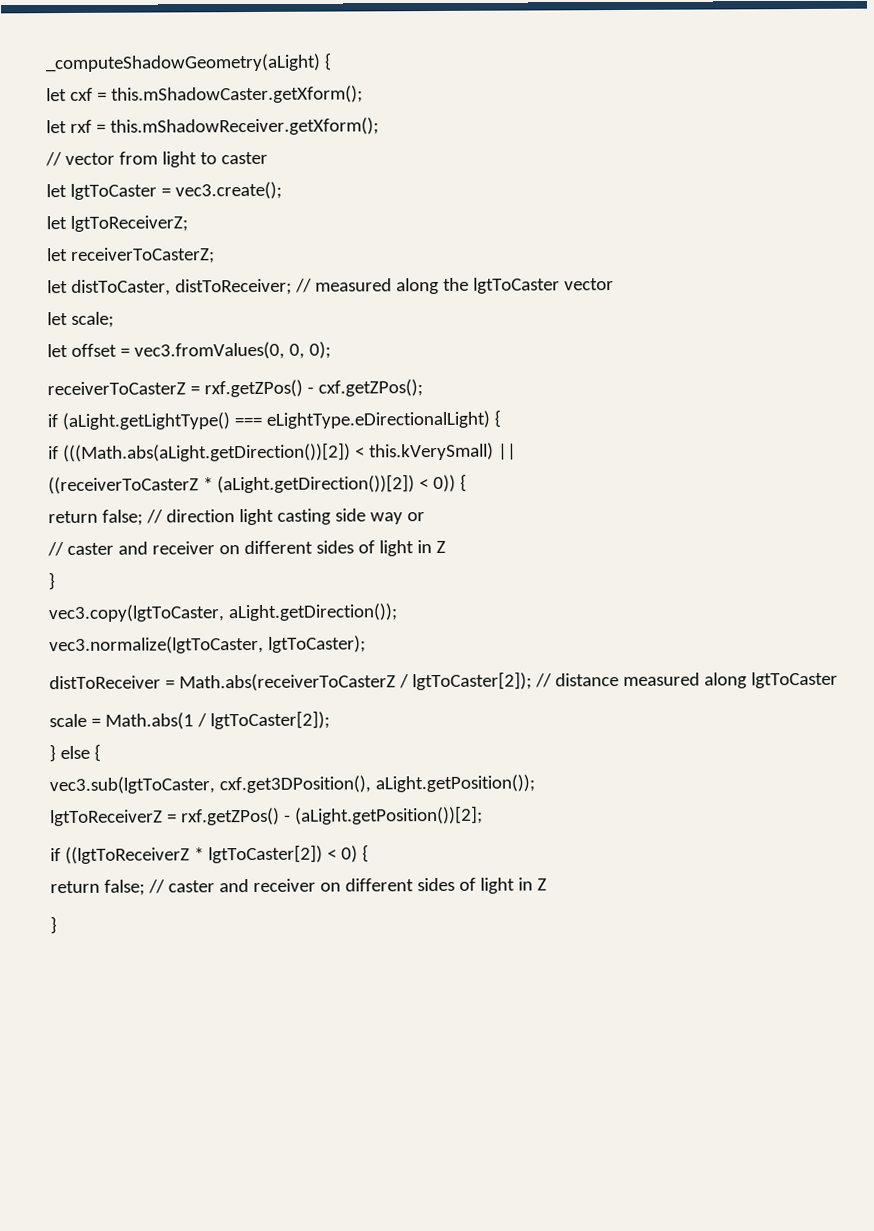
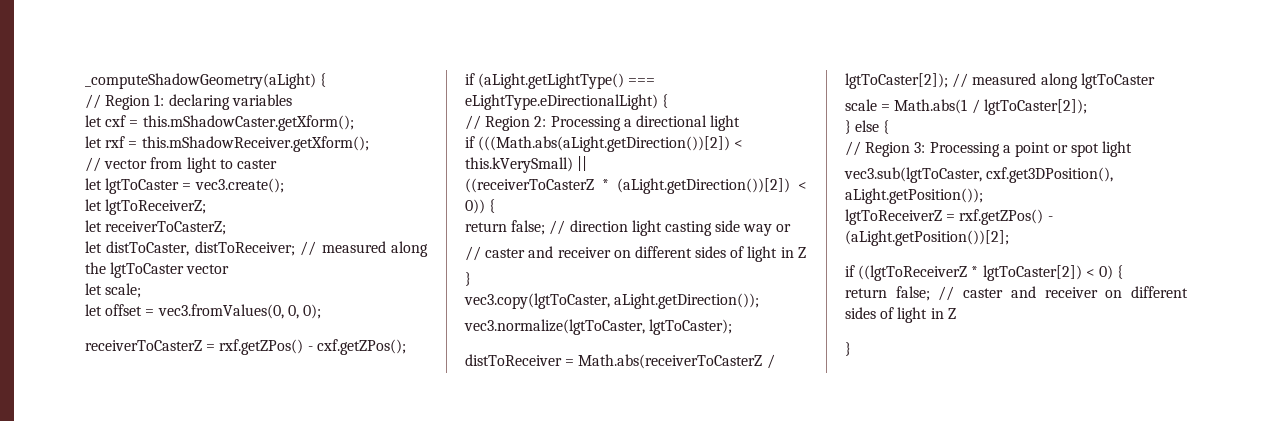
(332, 61) none -> [85,94,292,110] // // Region 1: declaring variables
(501, 418) none -> [465,115,741,131] // // Region 2: Processing a directional light
[554,673,619,687] distance -> (969, 80) none
(101, 752) none -> [845,141,1133,157] // // Region 3: Processing a point or spot light

